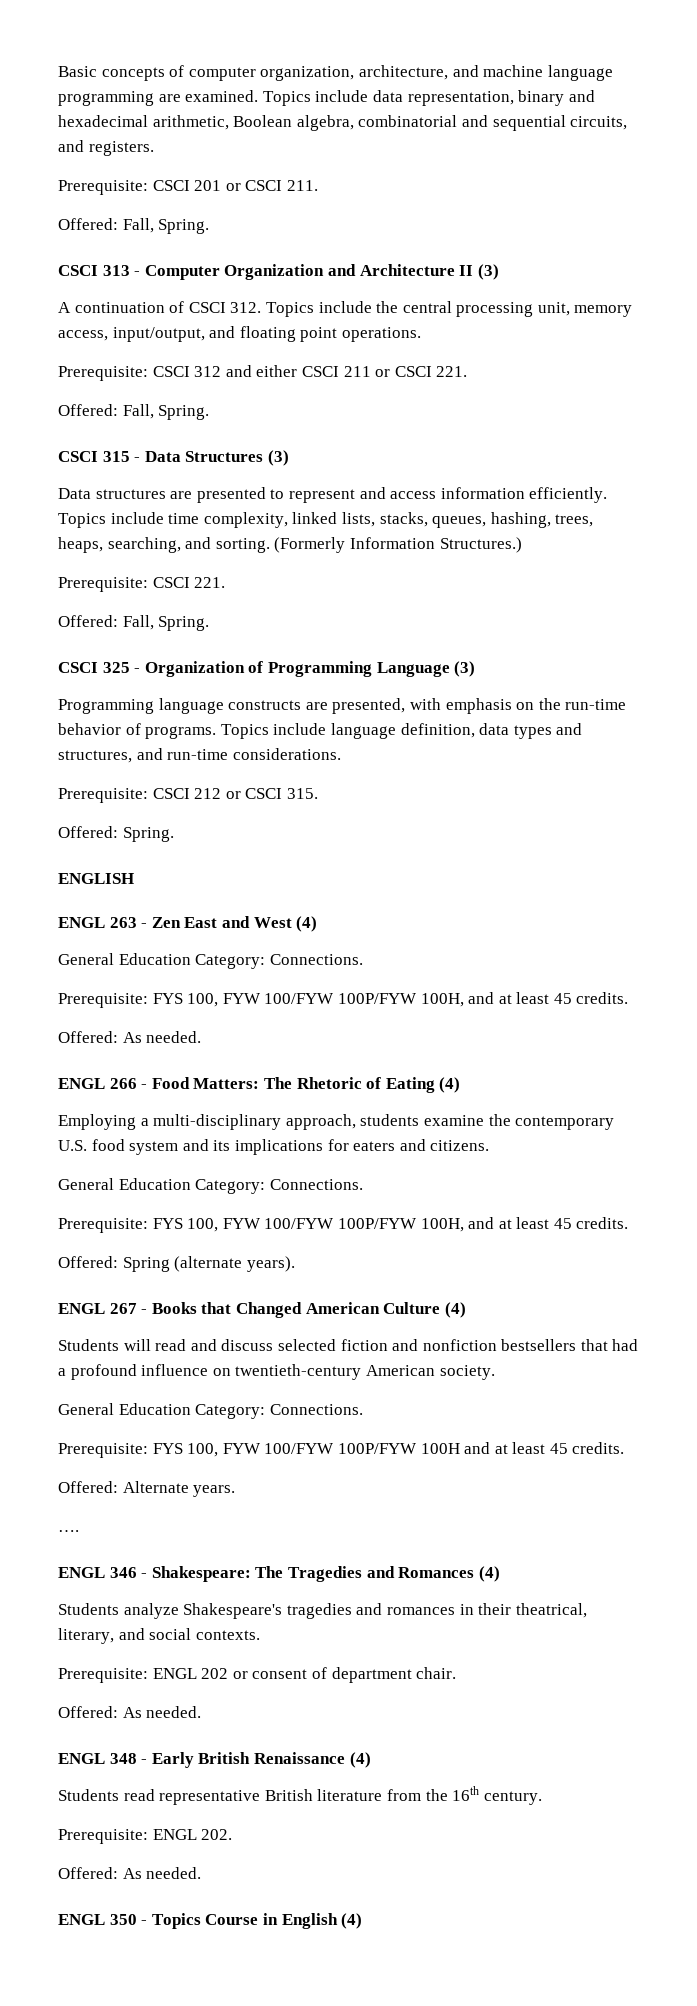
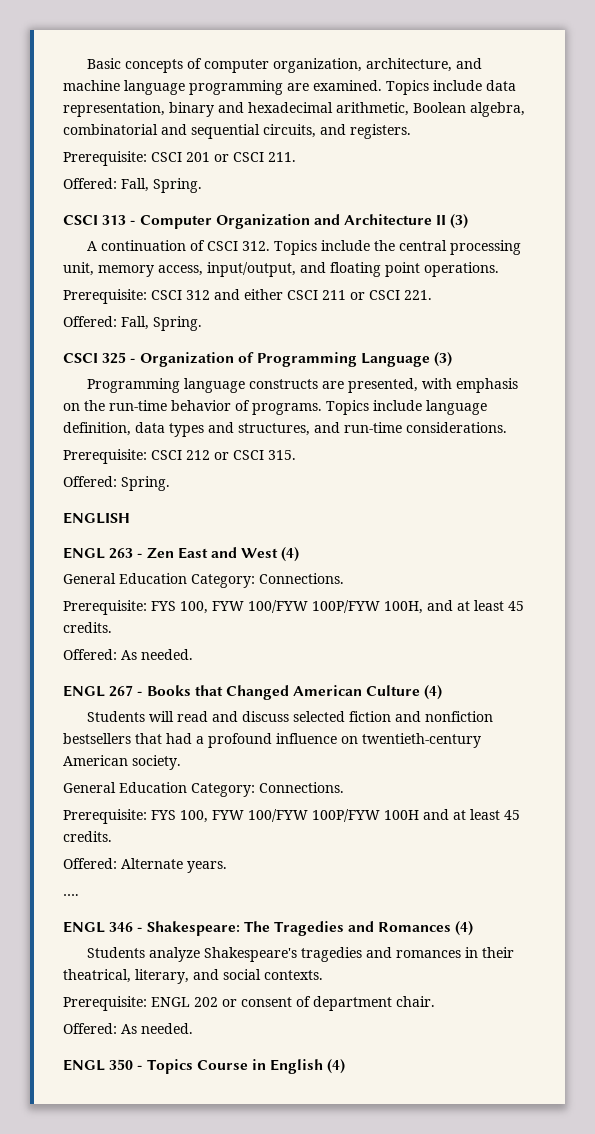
[58,450,289,466] [58,487,608,503] [58,512,594,528] [58,537,522,553] [58,577,226,592] [58,615,210,631] // CSCI 315 - Data Structures (3) // Data structures are presented to represent and access information efficiently. Topics include time complexity, linked lists, stacks, queues, hashing, trees, heaps, searching, and sorting. (Formerly Information Structures.) // Prerequisite: CSCI 221. // Offered: Fall, Spring. -> (202, 323) none
[58,1077,461,1093] [58,1114,615,1130] [58,1139,490,1155] [58,1178,363,1194] [58,1217,629,1233] [58,1256,295,1272] // ENGL 266 - Food Matters: The Rhetoric of Eating (4) // Employing a multi-disciplinary approach, students examine the contemporary U.S. food system and its implications for eaters and citizens. // General Education Category: Connections. // Prerequisite: FYS 100, FYW 100/FYW 100P/FYW 100H, and at least 45 credits. // Offered: Spring (alternate years). -> (193, 654) none
[58,1752,371,1768] [58,1786,542,1805] [58,1829,233,1844] [58,1867,202,1879] // ENGL 348 - Early British Renaissance (4) // Students read representative British literature from the 16th century. // Prerequisite: ENGL 202. // Offered: As needed. -> (193, 1028) none

